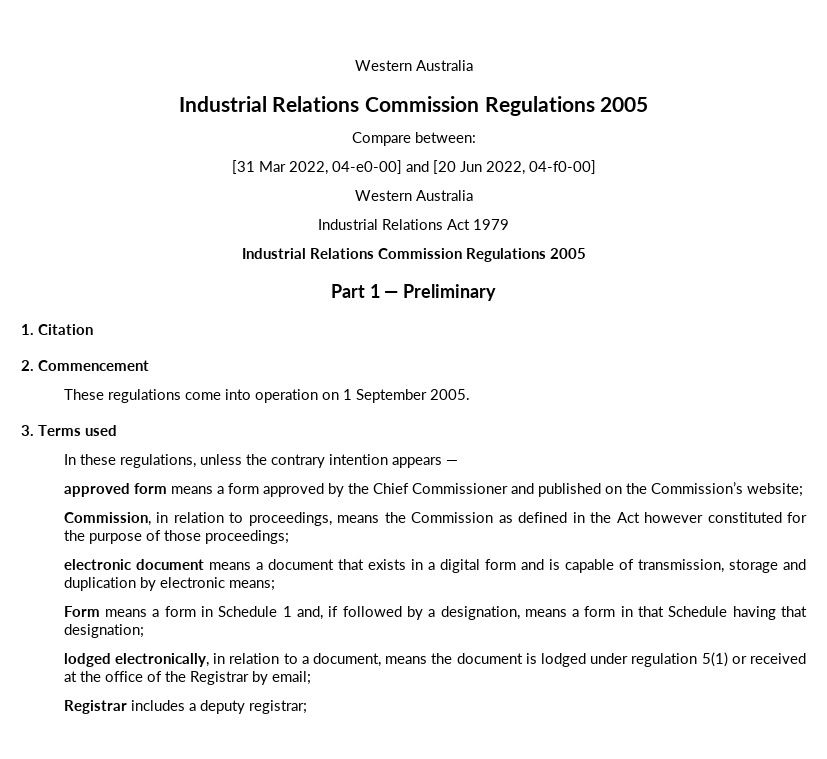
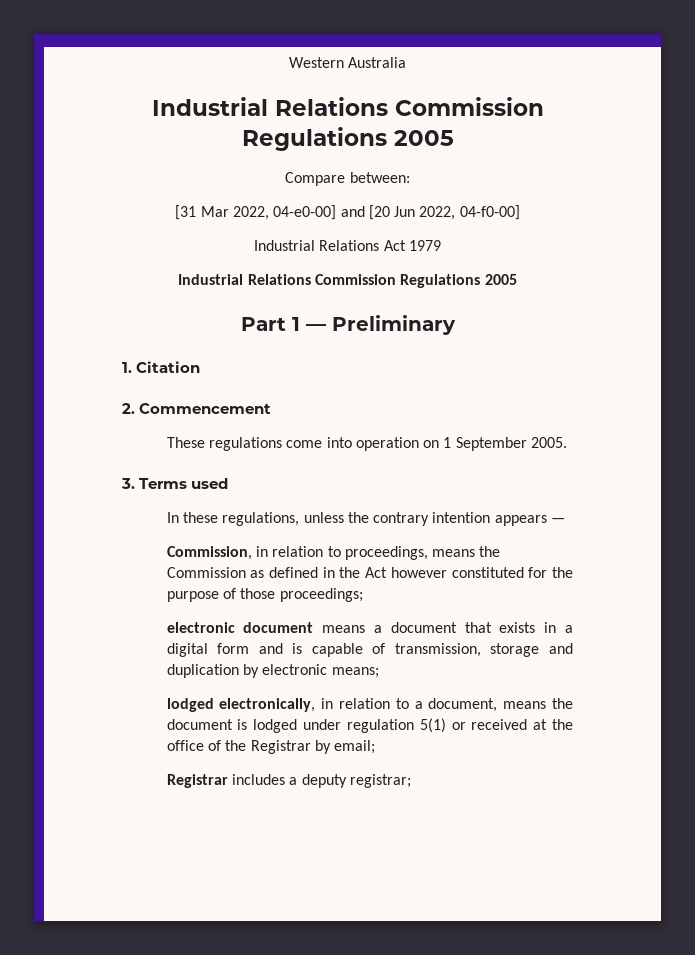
[354,190,473,201] // Western Australia -> (520, 212) none
[63,482,803,497] // approved form means a form approved by the Chief Commissioner and published on the Commission’s website; -> (566, 520) none
[63,606,808,620] [63,624,144,638] // Form means a form in Schedule 1 and, if followed by a designation, means a form in that Schedule having that designation; -> (379, 672) none

